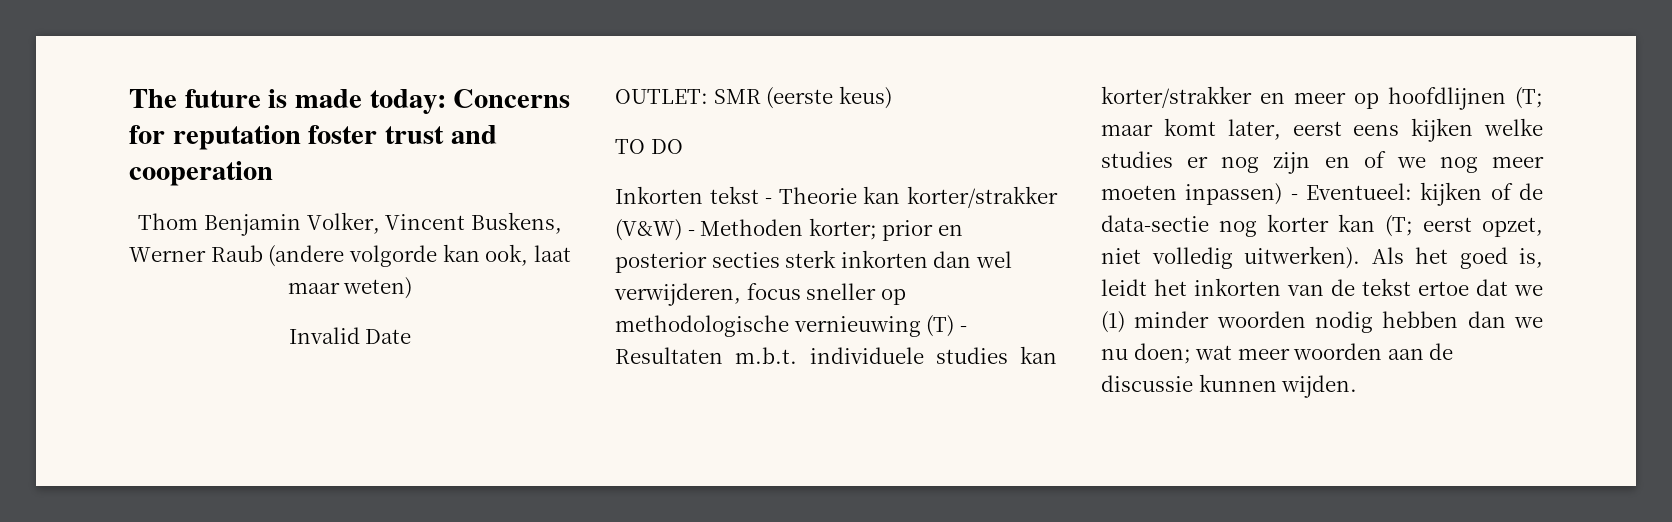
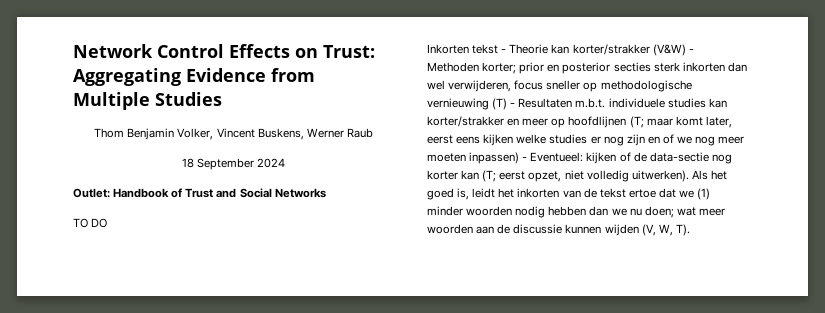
[129,89,571,114] [129,125,497,150] [129,161,273,186] The future is made today: Concerns for reputation foster trust and cooperation -> [73,44,375,58] [73,68,315,86] [73,92,222,110] Network Control Effects on Trust: Aggregating Evidence from Multiple Studies
[268,244,571,267] [287,277,413,299] [288,327,412,344] [615,86,892,109] (andere volgorde kan ook, laat maar weten) // Invalid Date // OUTLET: SMR (eerste keus) -> [181,158,286,170] [73,188,326,198] // 18 September 2024 // Outlet: Handbook of Trust and Social Networks
[1281,375,1358,398] wijden. -> [604,224,690,236] wijden (V, W, T).

